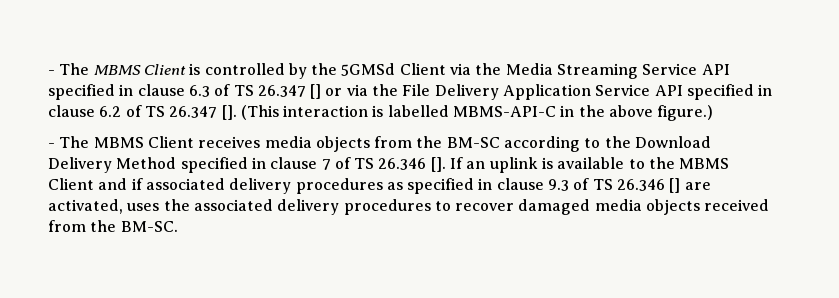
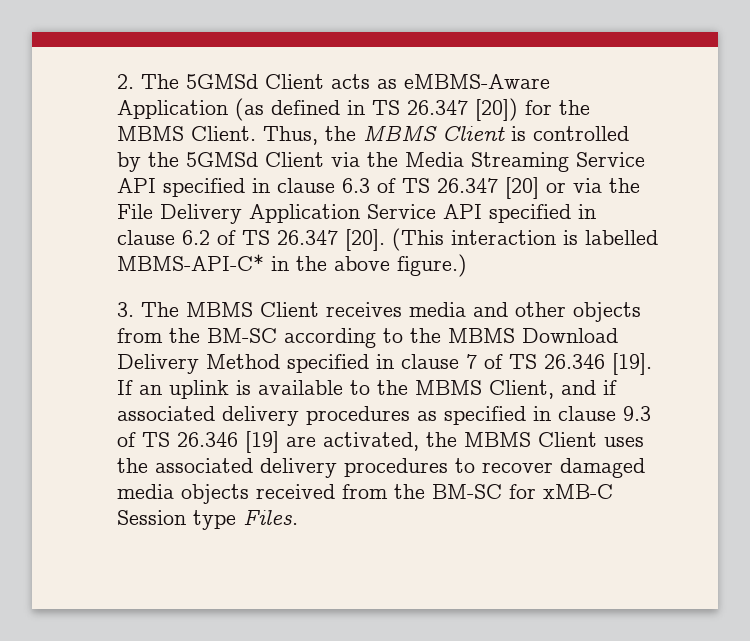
[47,63,90,75] - The -> [116,74,550,89] [116,98,590,121] [116,126,356,145] 2. The 5GMSd Client acts as eMBMS-Aware Application (as defined in TS 26.347 [20]) for the MBMS Client. Thus, the
[310,84,322,99] [] -> [504,177,539,199] [20]
[221,105,237,120] []. -> [344,229,385,251] [20].
[453,106,557,117] MBMS-API-C -> [116,254,264,271] MBMS-API-C*
[47,143,55,148] - -> [116,302,134,317] 3.
(312, 142) none -> [472,302,566,317] and other
(631, 142) none -> [447,328,515,343] MBMS
[430,157,446,172] []. -> [611,353,652,375] [19].
[47,178,94,190] Client -> [488,380,554,399] Client,
[669,178,681,193] [] -> [244,431,279,453] [19]
(123, 206) none -> [425,432,597,447] the MBMS Client
[120,221,178,232] BM-SC. -> [431,484,613,499] [116,510,298,530] BM-SC for xMB-C Session type Files.

